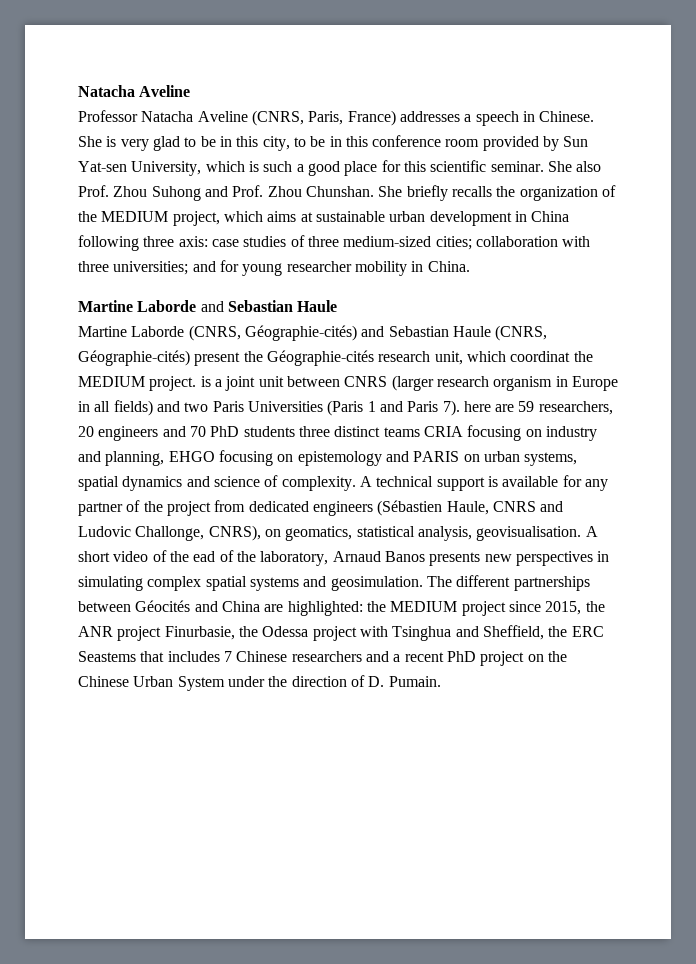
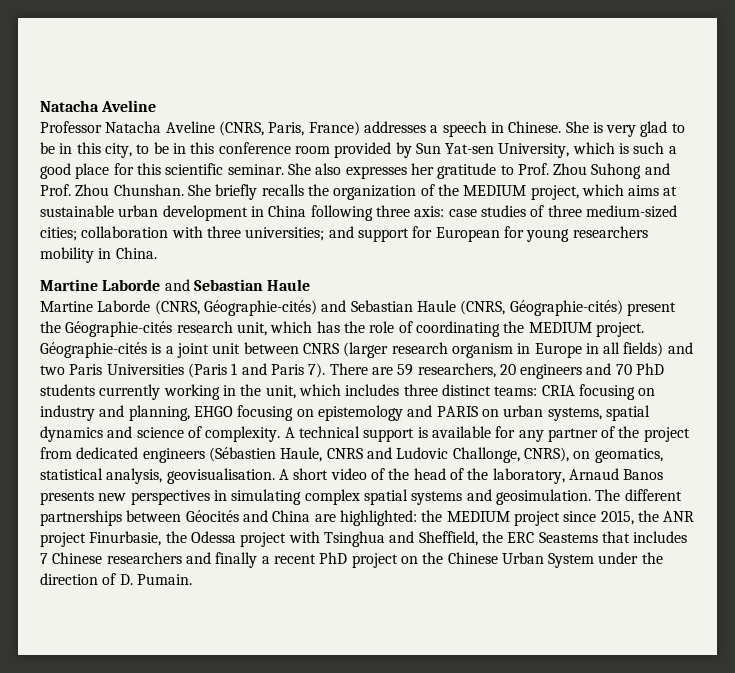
(602, 166) none -> [345,163,514,179] expresses her gratitude to
(216, 266) none -> [357,226,500,242] support for European
[286,261,352,272] researcher -> [572,226,648,238] researchers
[510,351,571,362] coordinat -> [316,321,500,337] has the role of coordinating
(197, 383) none -> [40,342,147,358] Géographie-cités
[463,401,491,412] here -> [329,363,368,375] There
(295, 431) none -> [99,384,400,400] currently working in the unit, which includes
[383,427,420,437] teams -> [494,386,538,396] teams:
[193,551,216,562] ead -> [413,468,446,480] head
(389, 656) none -> [215,552,258,568] finally

